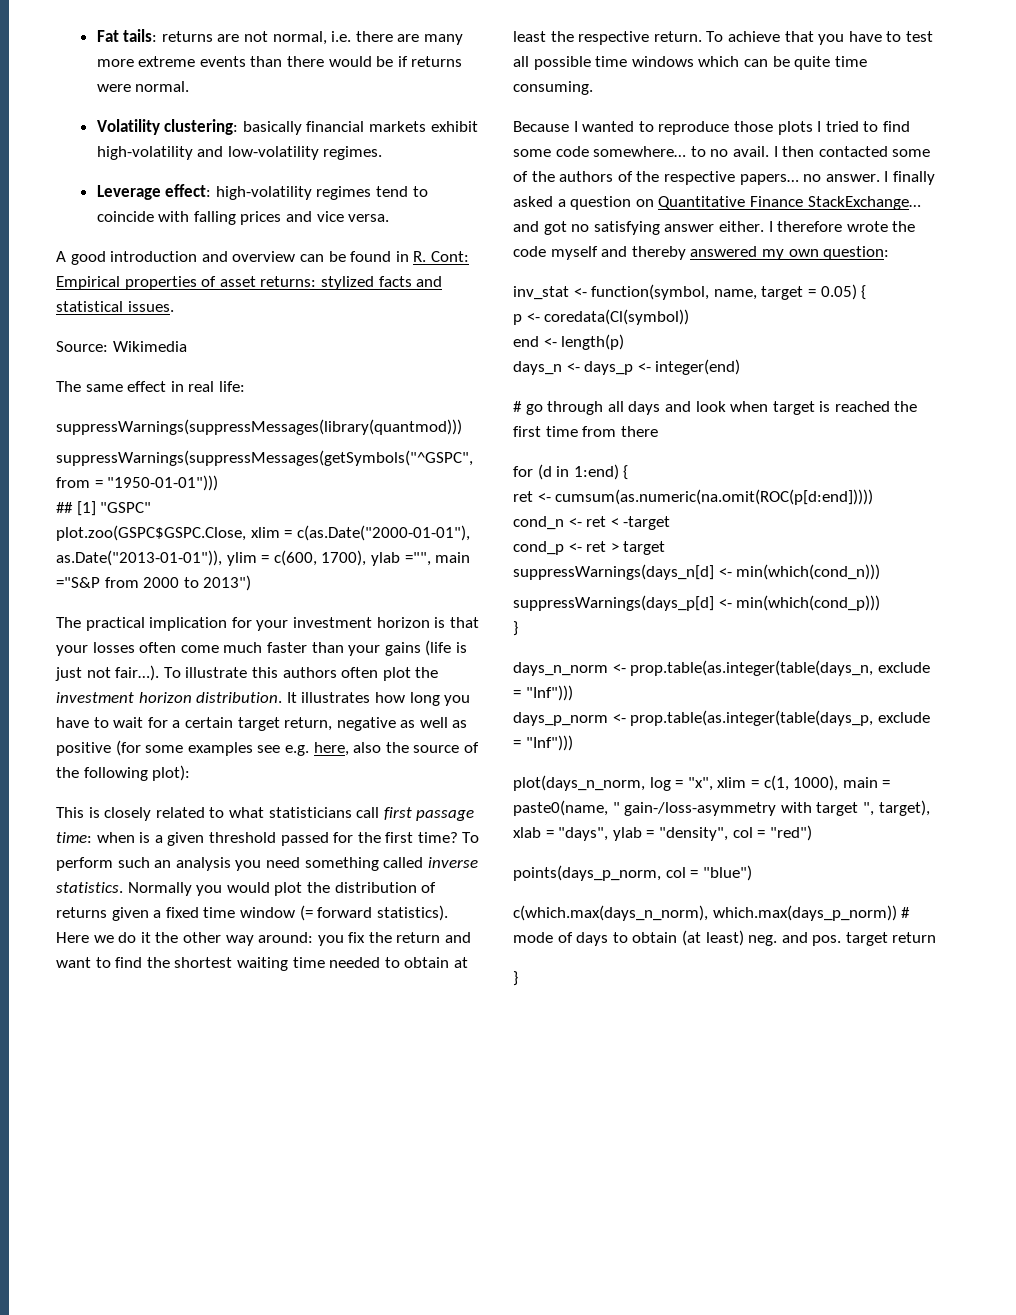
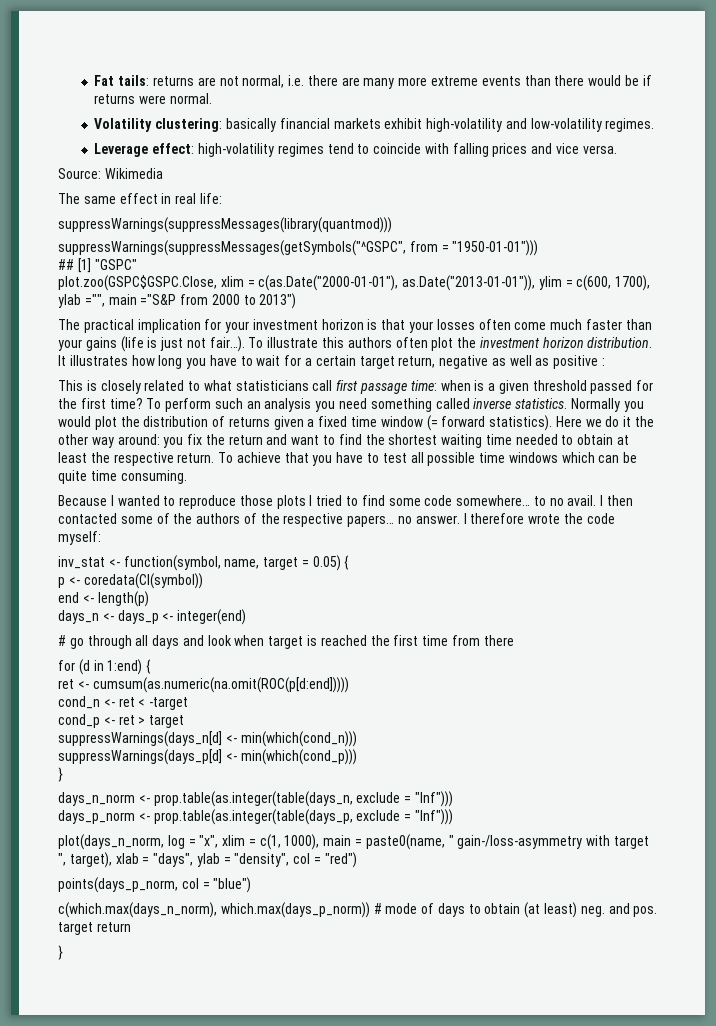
[56,251,469,265] [56,276,443,290] [56,301,174,312] // A good introduction and overview can be found in R. Cont: Empirical properties of asset returns: stylized facts and statistical issues. -> (617, 149) none
[115,740,479,756] [56,765,191,781] (for some examples see e.g. here, also the source of the following plot): -> [602,358,606,366] :
[892,171,935,185] [513,196,921,210] [513,221,916,235] [513,246,890,260] finally asked a question on Quantitative Finance StackExchange… and got no satisfying answer either. I therefore wrote the code myself and thereby answered my own question: -> [470,513,615,524] [58,531,101,545] therefore wrote the code myself:

